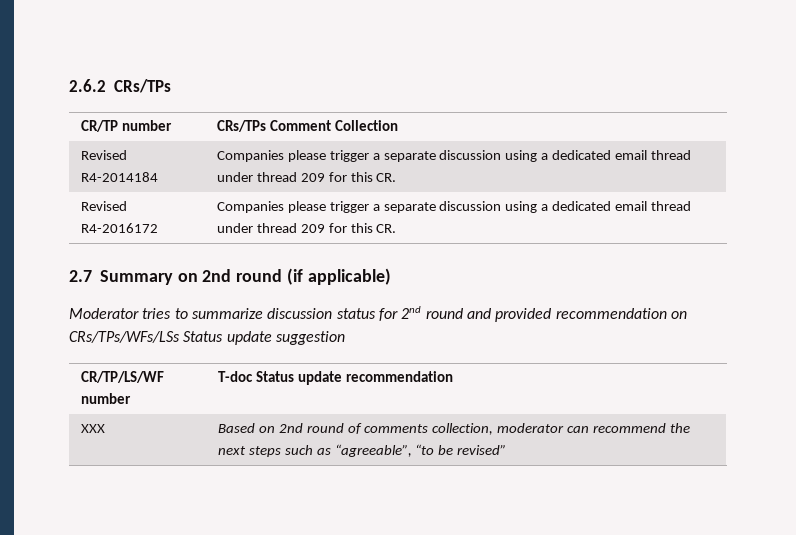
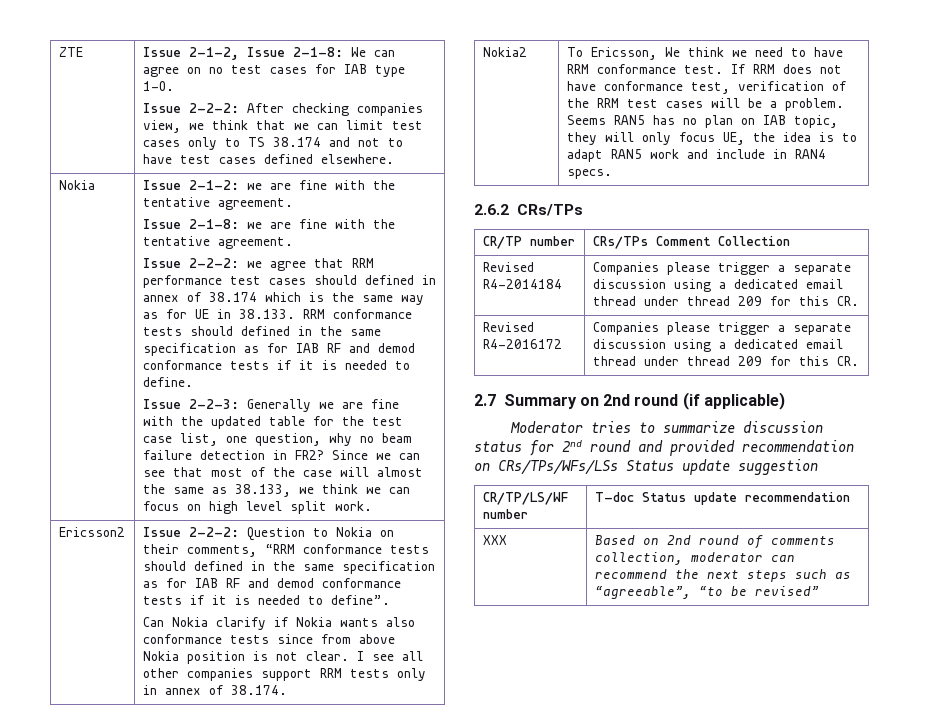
(69, 85) none -> [58,47,83,57] [142,47,395,60] [142,64,405,77] [142,81,174,91] [142,103,423,116] [142,120,423,133] [142,137,403,150] [142,154,394,164] [58,180,95,190] [142,180,395,190] [142,197,293,210] [142,219,395,229] [142,236,293,249] [142,258,374,271] [142,275,436,288] [142,292,424,305] [142,309,412,319] [142,326,381,336] [142,343,415,356] [142,360,410,370] [142,377,193,387] [142,399,399,412] [142,416,403,429] [142,433,412,446] [142,450,420,460] [142,467,423,477] [142,484,410,497] [142,501,372,514] [58,527,125,537] [142,527,394,541] [142,544,429,557] [142,561,435,574] [142,578,401,588] [142,595,390,605] [142,617,415,630] [142,634,395,644] [142,651,423,664] [142,668,426,681] [142,685,287,695] [482,47,527,57] [566,47,843,60] [566,64,842,74] [566,81,846,94] [566,98,844,111] [566,115,838,128] [566,132,857,145] [566,149,826,162] [566,169,612,179] ZTE | Issue 2-1-2, Issue 2-1-8: We can agree on no test cases for IAB type 1-O. // Issue 2-2-2: After checking companies view, we think that we can limit test cases only to TS 38.174 and not to have test cases defined elsewhere. // Nokia | Issue 2-1-2: we are fine with the tentative agreement. // Issue 2-1-8: we are fine with the tentative agreement. // Issue 2-2-2: we agree that RRM performance test cases should defined in annex of 38.174 which is the same way as for UE in 38.133. RRM conformance tests should defined in the same specification as for IAB RF and demod conformance tests if it is needed to define. // Issue 2-2-3: Generally we are fine with the updated table for the test case list, one question, why no beam failure detection in FR2? Since we can see that most of the case will almost the same as 38.133, we think we can focus on high level split work. // Ericsson2 | Issue 2-2-2: Question to Nokia on their comments, “RRM conformance tests should defined in the same specification as for IAB RF and demod conformance tests if it is needed to define”. // Can Nokia clarify if Nokia wants also conformance tests since from above Nokia position is not clear. I see all other companies support RRM tests only in annex of 38.174. // Nokia2 | To Ericsson, We think we need to have RRM conformance test. If RRM does not have conformance test, verification of the RRM test cases will be a problem. Seems RAN5 has no plan on IAB topic, they will only focus UE, the idea is to adapt RAN5 work and include in RAN4 specs. //

